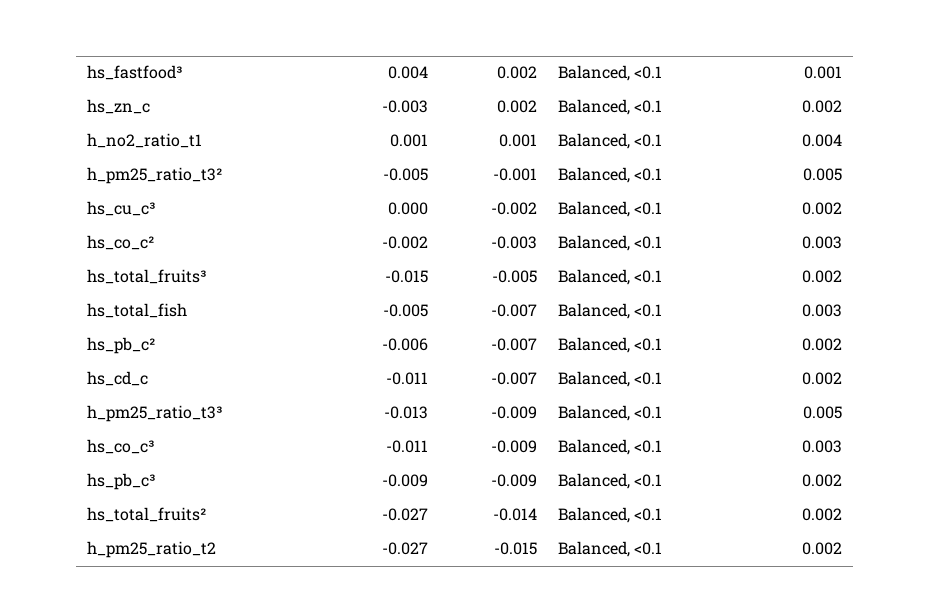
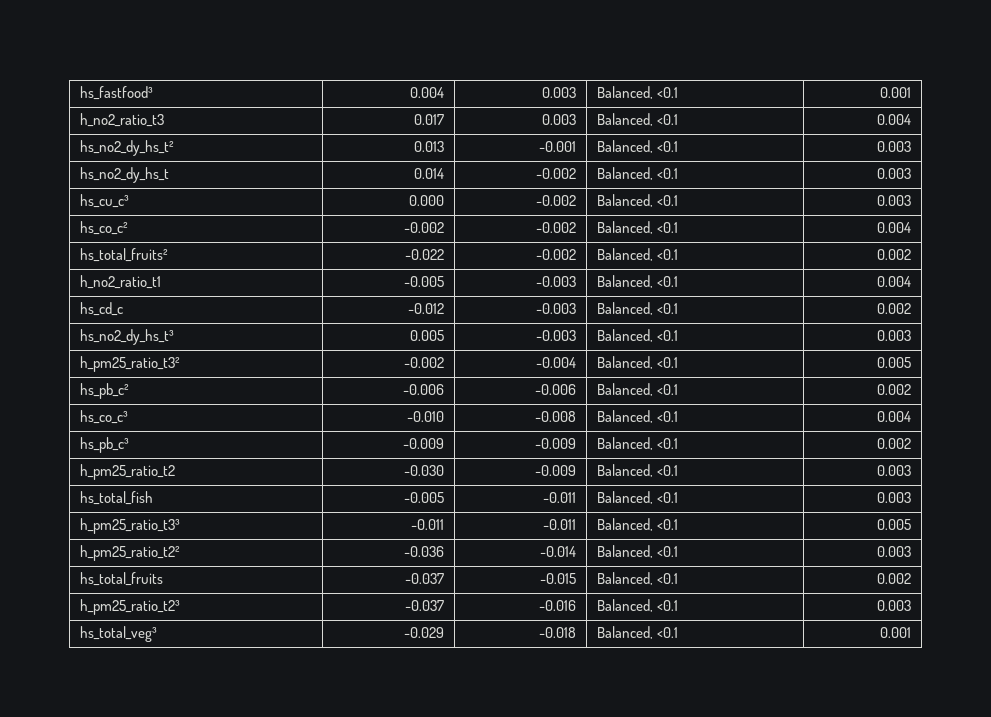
[497,66,538,79] 0.002 -> [541,87,576,98] 0.003
[86,99,150,114] [382,100,429,113] [497,100,538,113] [557,99,663,115] [802,100,843,113] [86,133,202,148] [390,134,429,147] [499,134,538,147] [557,133,663,149] [802,134,843,147] [86,167,222,184] [383,168,429,181] hs_zn_c | -0.003 | 0.002 | Balanced, <0.1 | 0.002 // h_no2_ratio_t1 | 0.001 | 0.001 | Balanced, <0.1 | 0.004 // h_pm25_ratio_t3² | -0.005 -> [80,113,165,127] [413,114,444,125] [541,114,576,125] [597,113,679,126] [876,114,911,125] [80,140,175,156] [413,141,444,152] h_no2_ratio_t3 | 0.017 | 0.003 | Balanced, <0.1 | 0.004 // hs_no2_dy_hs_t² | 0.013
[803,168,843,181] 0.005 -> [876,141,911,152] [80,167,170,183] [413,168,444,179] [535,168,576,179] [597,167,679,180] [876,168,911,179] 0.003 // hs_no2_dy_hs_t | 0.014 | -0.002 | Balanced, <0.1 | 0.003
[802,202,843,215] 0.002 -> [876,195,911,206] 0.003
[491,236,538,249] [557,235,663,251] [802,236,843,249] [86,269,207,284] [385,270,429,283] [492,270,538,283] [557,269,663,285] [802,270,843,283] [86,303,187,318] [383,304,429,317] [491,304,538,317] [557,303,663,319] [802,304,843,317] [86,337,155,354] [382,338,429,351] [491,338,538,351] [557,337,663,353] [802,338,843,351] [86,371,148,386] [386,372,429,385] [491,372,538,385] [557,371,663,387] [802,372,843,385] [86,405,223,422] [384,406,429,419] [491,406,538,419] [557,405,663,421] [803,406,843,419] [86,439,155,454] [386,440,429,453] [491,440,538,453] [557,439,663,455] [802,440,843,453] -0.003 | Balanced, <0.1 | 0.003 // hs_total_fruits³ | -0.015 | -0.005 | Balanced, <0.1 | 0.002 // hs_total_fish | -0.005 | -0.007 | Balanced, <0.1 | 0.003 // hs_pb_c² | -0.006 | -0.007 | Balanced, <0.1 | 0.002 // hs_cd_c | -0.011 | -0.007 | Balanced, <0.1 | 0.002 // h_pm25_ratio_t3³ | -0.013 | -0.009 | Balanced, <0.1 | 0.005 // hs_co_c³ | -0.011 | -0.009 | Balanced, <0.1 | 0.003 -> [535,222,576,233] [597,221,679,234] [876,222,911,233] [80,248,169,262] [404,249,444,260] [535,249,576,260] [597,248,679,261] [876,249,911,260] [80,275,162,289] [403,276,444,287] [535,276,576,287] [597,275,679,288] [876,276,911,287] [80,302,124,316] [407,303,444,314] [535,303,576,314] [597,302,679,315] [876,303,911,314] [80,329,175,345] [409,330,444,341] [535,330,576,341] [597,329,679,342] [876,330,911,341] [80,356,181,372] [403,357,444,368] [535,357,576,368] [597,356,679,369] [876,357,911,368] [80,383,130,399] [402,384,444,395] [534,384,576,395] [597,383,679,396] [876,384,911,395] [80,410,129,424] [406,411,444,422] [534,411,576,422] [597,410,679,423] [876,411,911,422] -0.002 | Balanced, <0.1 | 0.004 // hs_total_fruits² | -0.022 | -0.002 | Balanced, <0.1 | 0.002 // h_no2_ratio_t1 | -0.005 | -0.003 | Balanced, <0.1 | 0.004 // hs_cd_c | -0.012 | -0.003 | Balanced, <0.1 | 0.002 // hs_no2_dy_hs_t³ | 0.005 | -0.003 | Balanced, <0.1 | 0.003 // h_pm25_ratio_t3² | -0.002 | -0.004 | Balanced, <0.1 | 0.005 // hs_pb_c² | -0.006 | -0.006 | Balanced, <0.1 | 0.002 // hs_co_c³ | -0.010 | -0.008 | Balanced, <0.1 | 0.004
[86,507,206,522] [382,508,429,521] hs_total_fruits² | -0.027 -> [80,464,176,480] [403,465,444,476] [534,465,576,476] [597,464,679,477] [876,465,911,476] [80,491,154,505] [403,492,444,503] [542,492,576,503] [597,491,679,504] [876,492,911,503] [80,518,181,534] [410,519,444,530] [542,519,576,530] [597,518,679,531] [876,519,911,530] [80,545,181,561] [403,546,444,557] h_pm25_ratio_t2 | -0.030 | -0.009 | Balanced, <0.1 | 0.003 // hs_total_fish | -0.005 | -0.011 | Balanced, <0.1 | 0.003 // h_pm25_ratio_t3³ | -0.011 | -0.011 | Balanced, <0.1 | 0.005 // h_pm25_ratio_t2² | -0.036
[802,508,843,521] [86,541,216,558] [382,542,429,555] 0.002 // h_pm25_ratio_t2 | -0.027 -> [876,546,911,557] [80,572,164,586] [404,573,444,584] 0.003 // hs_total_fruits | -0.037
(843, 548) none -> [80,599,181,615] [404,600,444,611] [538,600,576,611] [597,599,679,612] [876,600,911,611] [80,626,158,642] [403,627,444,638] [538,627,576,638] [597,626,679,639] [879,627,911,638] // h_pm25_ratio_t2³ | -0.037 | -0.016 | Balanced, <0.1 | 0.003 // hs_total_veg³ | -0.029 | -0.018 | Balanced, <0.1 | 0.001

